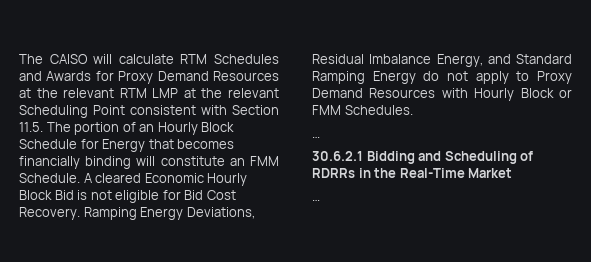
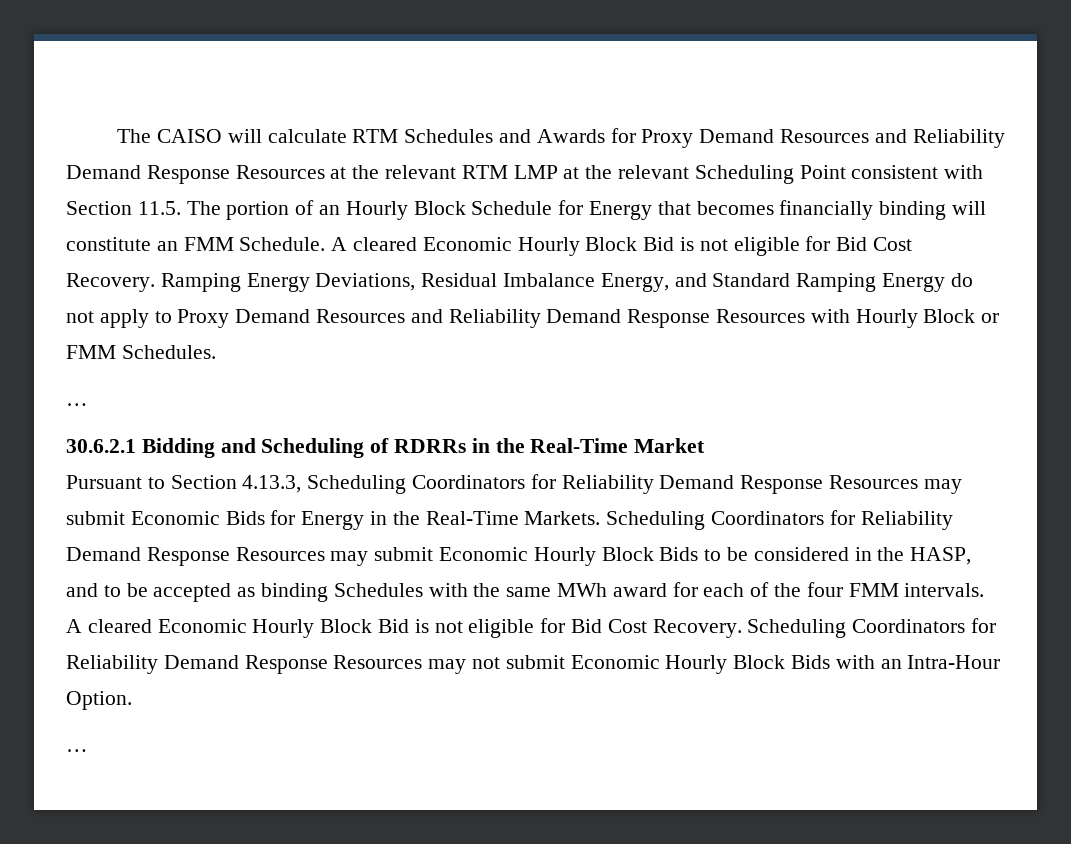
(279, 76) none -> [874,129,1005,148] [66,165,325,184] and Reliability Demand Response Resources
(436, 93) none -> [410,309,806,328] and Reliability Demand Response Resources
(513, 173) none -> [66,474,962,494] [66,510,953,530] [66,547,972,566] [66,582,985,602] [66,618,997,638] [66,655,1001,674] [66,691,132,710] // Pursuant to Section 4.13.3, Scheduling Coordinators for Reliability Demand Response Resources may submit Economic Bids for Energy in the Real-Time Markets. Scheduling Coordinators for Reliability Demand Response Resources may submit Economic Hourly Block Bids to be considered in the HASP, and to be accepted as binding Schedules with the same MWh award for each of the four FMM intervals. A cleared Economic Hourly Block Bid is not eligible for Bid Cost Recovery. Scheduling Coordinators for Reliability Demand Response Resources may not submit Economic Hourly Block Bids with an Intra-Hour Option.

